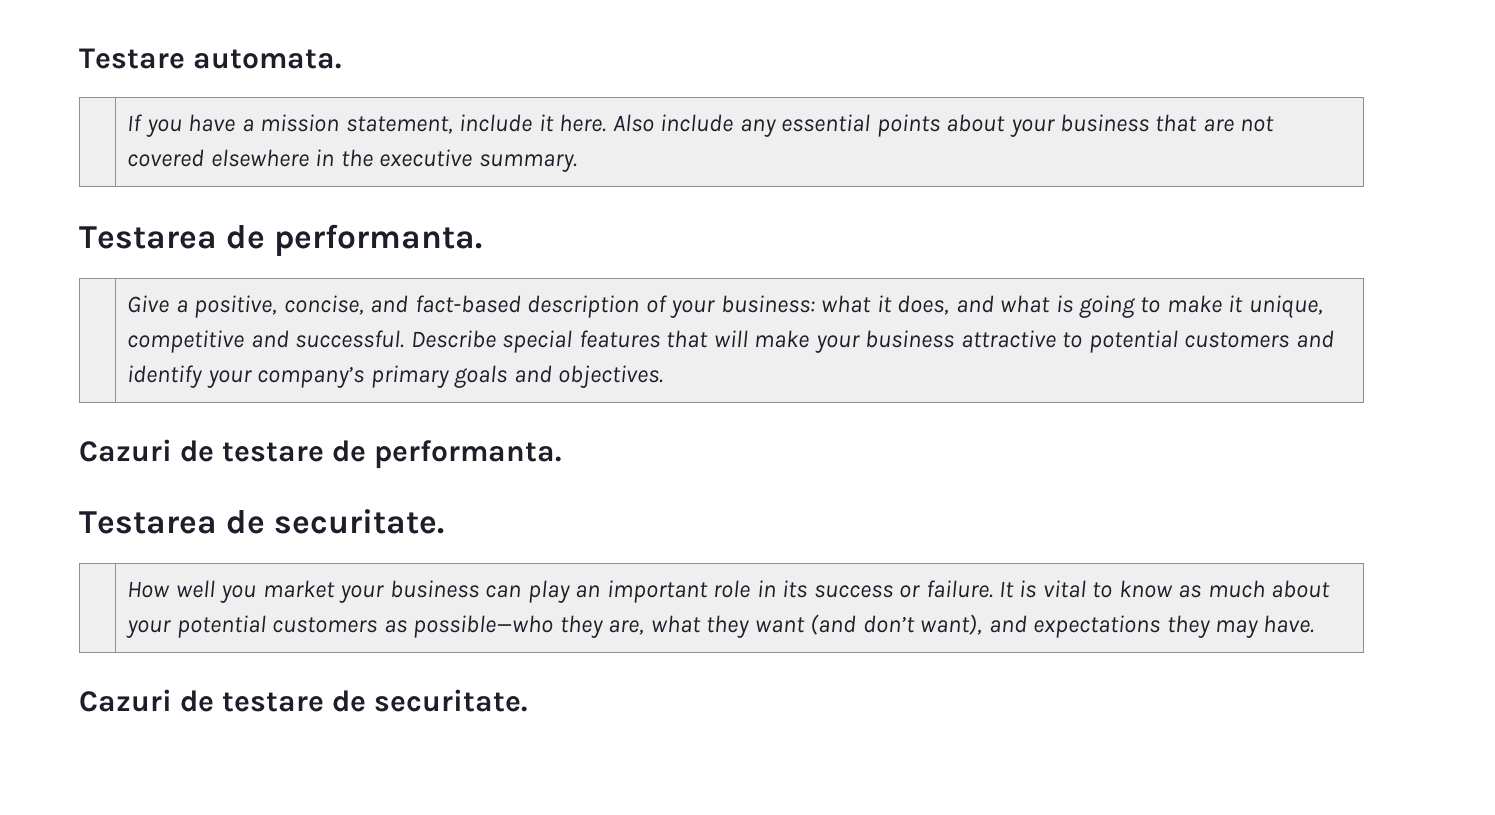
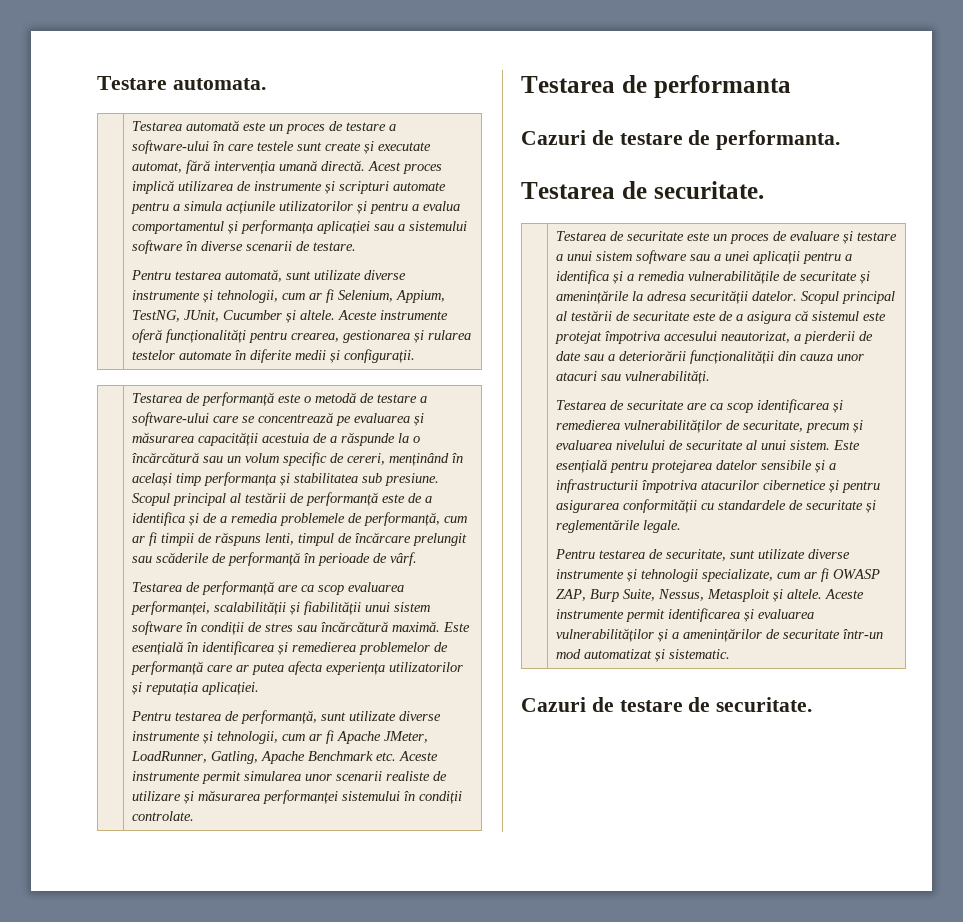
[127,114,1275,137] [127,149,577,172] [79,224,483,256] [127,295,1323,318] [127,330,1334,353] [127,365,664,388] If you have a mission statement, include it here. Also include any essential points about your business that are not covered elsewhere in the executive summary. // Testarea de performanta. // | Give a positive, concise, and fact-based description of your business: what it does, and what is going to make it unique, competitive and successful. Describe special features that will make your business attractive to potential customers and identify your company’s primary goals and objectives. -> [132,120,397,134] [132,140,432,154] [132,160,443,174] [132,180,447,194] [131,201,461,214] [132,220,468,234] [132,240,357,254] [131,269,407,282] [132,289,446,303] [132,310,449,323] [132,329,472,343] [132,349,416,363] [132,392,428,406] [132,412,425,426] [132,432,421,446] [132,452,464,466] [132,472,440,486] [132,492,433,506] [132,512,468,526] [132,532,468,546] [132,552,418,566] [132,581,405,595] [131,601,431,615] [132,621,471,635] [132,641,449,655] [131,661,464,675] [132,682,260,695] [131,710,442,724] [132,730,429,744] [131,751,439,764] [132,771,448,784] [132,790,463,804] [132,811,195,821] [521,75,791,98] Testarea automată este un proces de testare a software-ului în care testele sunt create și executate automat, fără intervenția umană directă. Acest proces implică utilizarea de instrumente și scripturi automate pentru a simula acțiunile utilizatorilor și pentru a evalua comportamentul și performanța aplicației sau a sistemului software în diverse scenarii de testare. // Pentru testarea automată, sunt utilizate diverse instrumente și tehnologii, cum ar fi Selenium, Appium, TestNG, JUnit, Cucumber și altele. Aceste instrumente oferă funcționalități pentru crearea, gestionarea și rularea testelor automate în diferite medii și configurații. // | Testarea de performanță este o metodă de testare a software-ului care se concentrează pe evaluarea și măsurarea capacității acestuia de a răspunde la o încărcătură sau un volum specific de cereri, menținând în același timp performanța și stabilitatea sub presiune. Scopul principal al testării de performanță este de a identifica și de a remedia problemele de performanță, cum ar fi timpii de răspuns lenti, timpul de încărcare prelungit sau scăderile de performanță în perioade de vârf. // Testarea de performanță are ca scop evaluarea performanței, scalabilității și fiabilității unui sistem software în condiții de stres sau încărcătură maximă. Este esențială în identificarea și remedierea problemelor de performanță care ar putea afecta experiența utilizatorilor și reputația aplicației. // Pentru testarea de performanță, sunt utilizate diverse instrumente și tehnologii, cum ar fi Apache JMeter, LoadRunner, Gatling, Apache Benchmark etc. Aceste instrumente permit simularea unor scenarii realiste de utilizare și măsurarea performanței sistemului în condiții controlate. // Testarea de performanta
[127,580,1331,603] [126,614,1315,638] How well you market your business can play an important role in its success or failure. It is vital to know as much about your potential customers as possible—who they are, what they want (and don’t want), and expectations they may have. -> [556,231,898,244] [556,250,853,264] [556,270,871,284] [556,290,896,304] [556,310,887,324] [555,331,874,344] [556,350,865,364] [556,370,711,384] [556,399,844,413] [556,419,864,433] [556,440,861,450] [556,459,837,473] [556,479,881,493] [556,499,877,513] [556,519,682,533] [555,549,851,561] [556,568,881,582] [556,589,865,602] [556,608,815,622] [556,628,884,642] [556,649,731,662] Testarea de securitate este un proces de evaluare și testare a unui sistem software sau a unei aplicații pentru a identifica și a remedia vulnerabilitățile de securitate și amenințările la adresa securității datelor. Scopul principal al testării de securitate este de a asigura că sistemul este protejat împotriva accesului neautorizat, a pierderii de date sau a deteriorării funcționalității din cauza unor atacuri sau vulnerabilități. // Testarea de securitate are ca scop identificarea și remedierea vulnerabilităților de securitate, precum și evaluarea nivelului de securitate al unui sistem. Este esențială pentru protejarea datelor sensibile și a infrastructurii împotriva atacurilor cibernetice și pentru asigurarea conformității cu standardele de securitate și reglementările legale. // Pentru testarea de securitate, sunt utilizate diverse instrumente și tehnologii specializate, cum ar fi OWASP ZAP, Burp Suite, Nessus, Metasploit și altele. Aceste instrumente permit identificarea și evaluarea vulnerabilităților și a amenințărilor de securitate într-un mod automatizat și sistematic.

